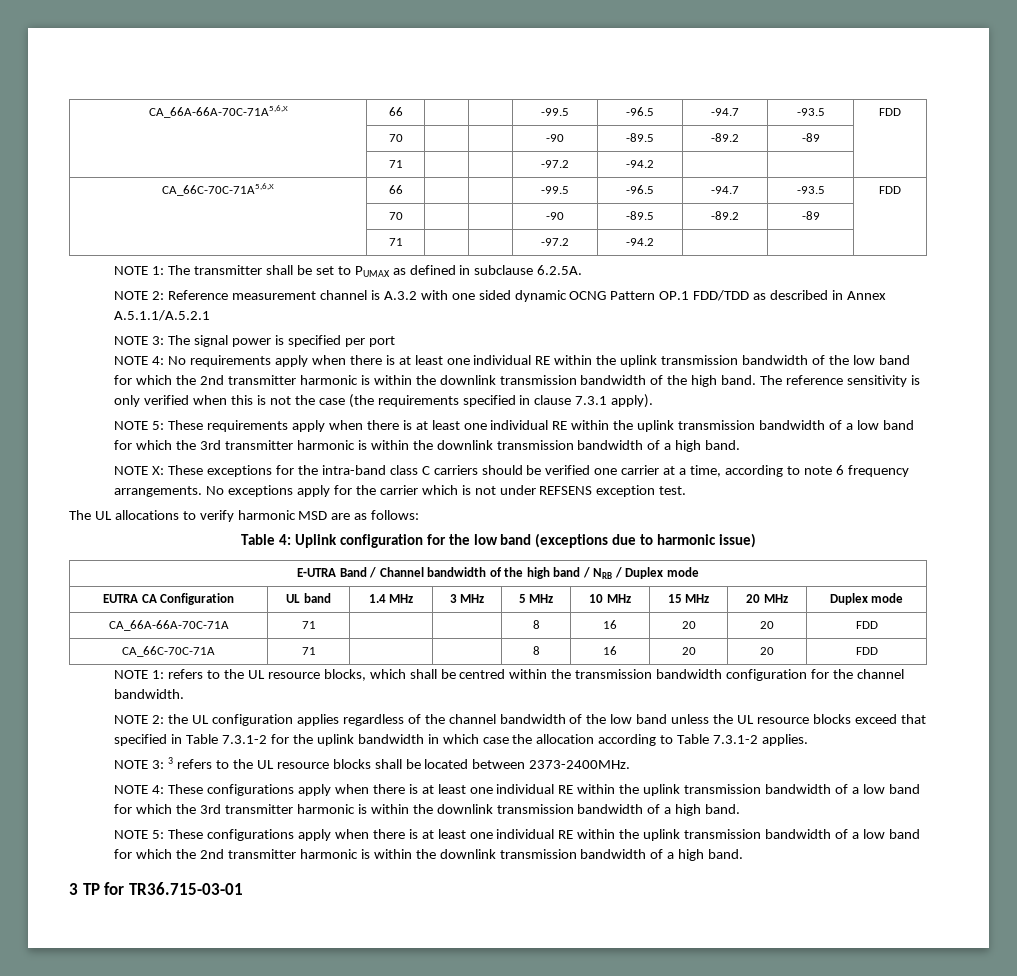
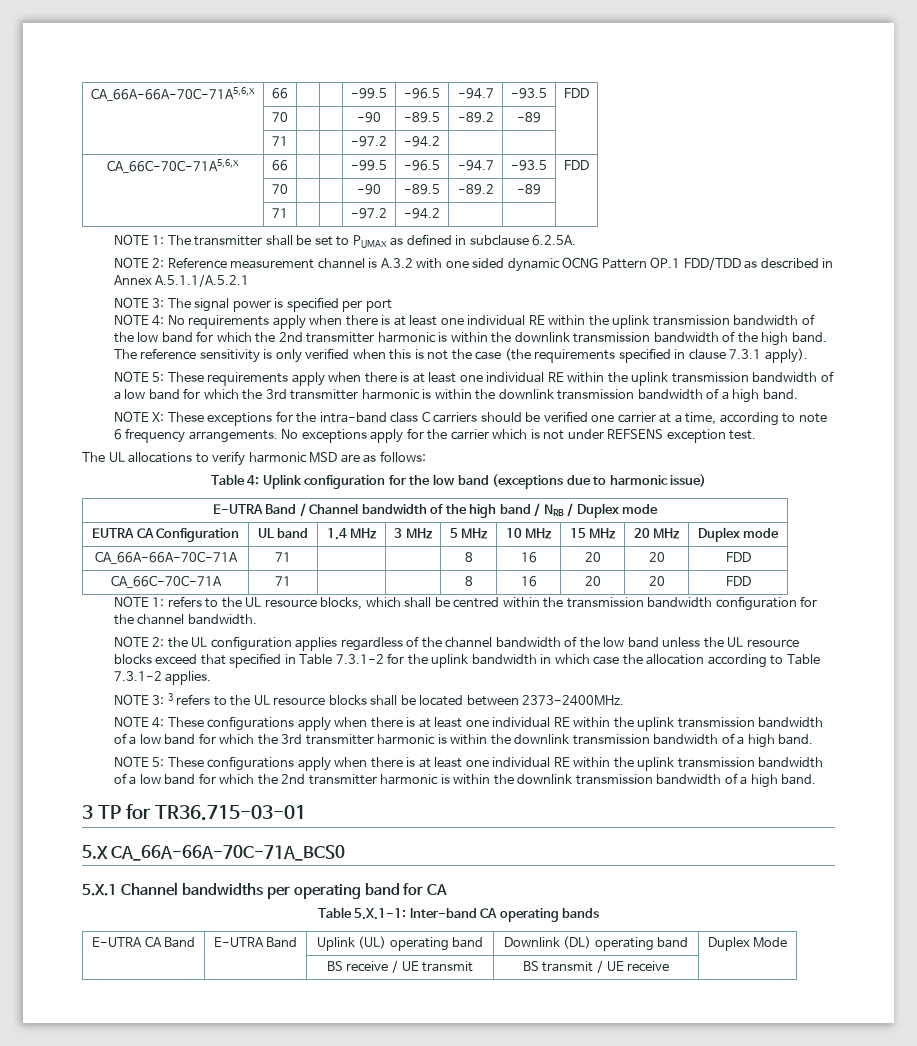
(243, 888) none -> [82,845,346,861] [82,882,448,899] [317,907,600,922] [91,936,196,948] [213,937,298,948] [316,936,484,951] [503,936,689,951] [707,937,788,951] [326,960,474,973] [522,960,670,973] // 5.X CA_66A-66A-70C-71A_BCS0 // 5.X.1 Channel bandwidths per operating band for CA // Table 5.X.1-1: Inter-band CA operating bands // E-UTRA CA Band | E-UTRA Band | Uplink (UL) operating band | Downlink (DL) operating band | Duplex Mode // | | BS receive / UE transmit | BS transmit / UE receive |

